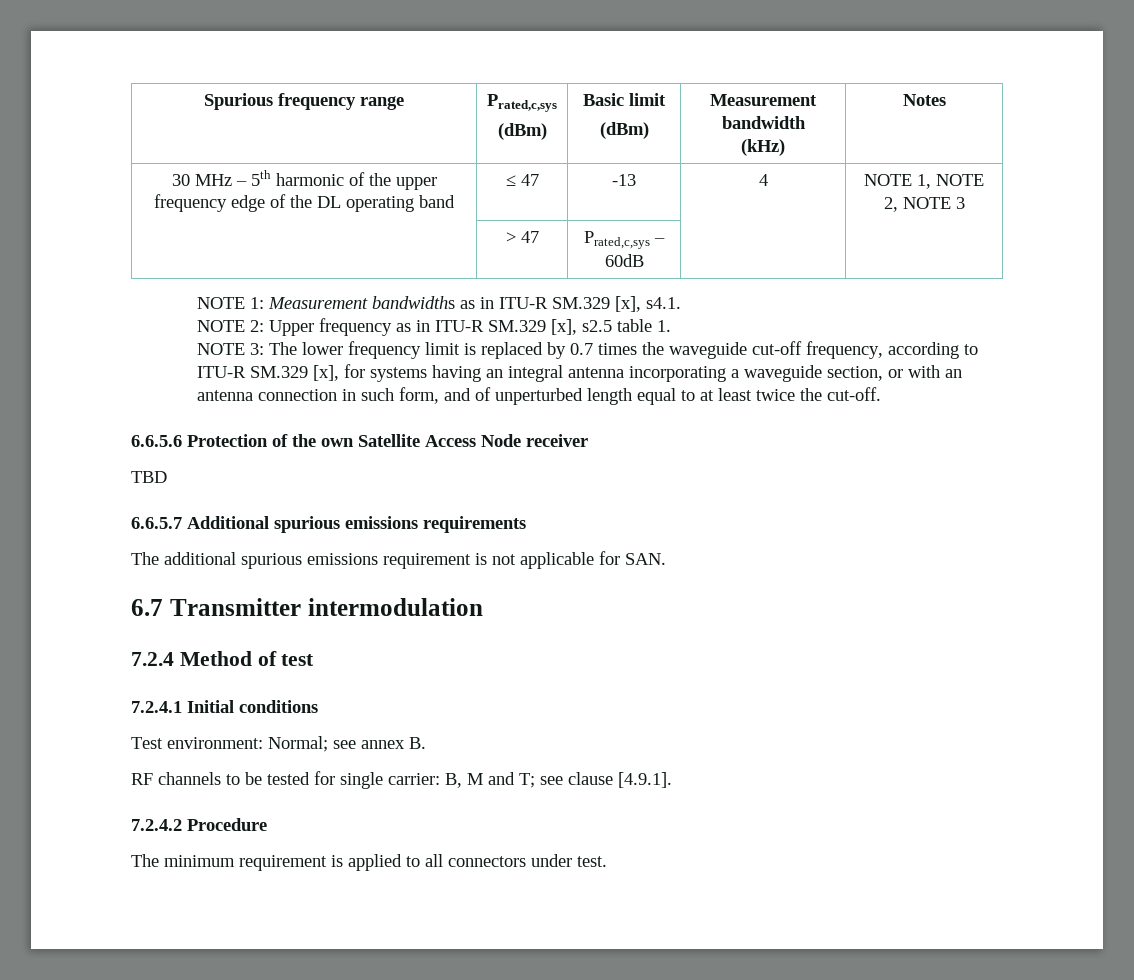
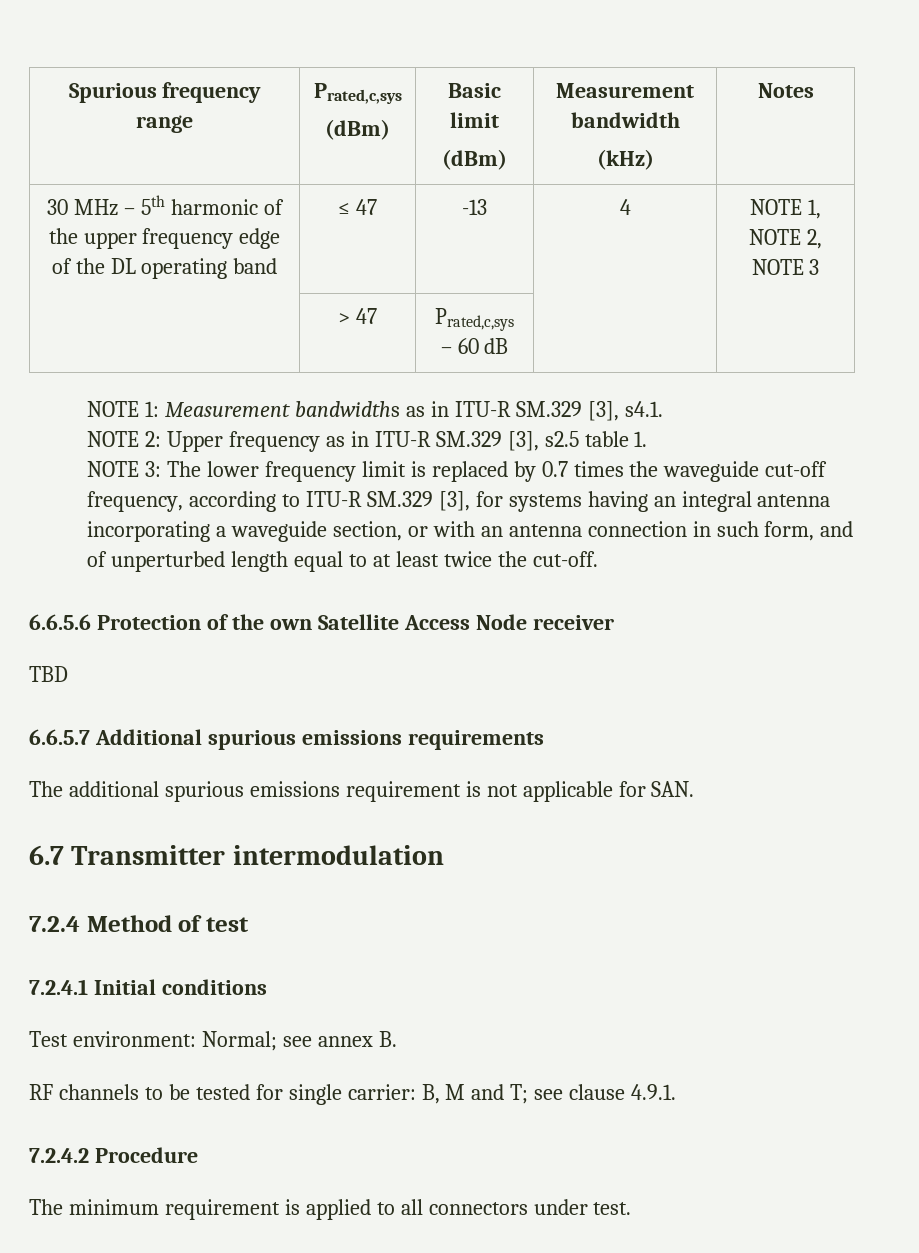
[604,254,644,267] 60dB -> [457,338,509,354] 60 dB
[615,296,642,312] [x], -> [587,401,619,421] [3],
[551,319,578,335] [x], -> [507,431,539,451] [3],
[313,365,340,381] [x], -> [438,491,470,511] [3],
[618,772,672,788] [4.9.1]. -> [631,1084,677,1100] 4.9.1.

